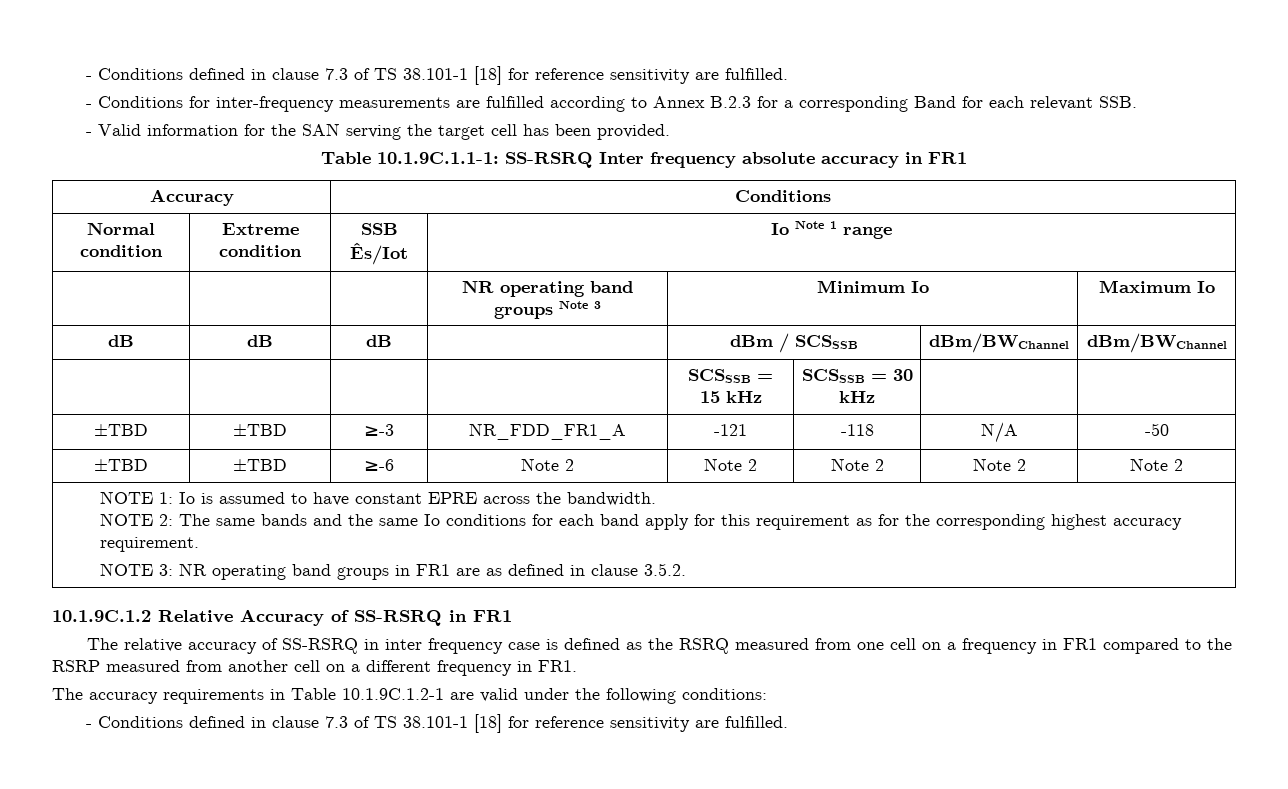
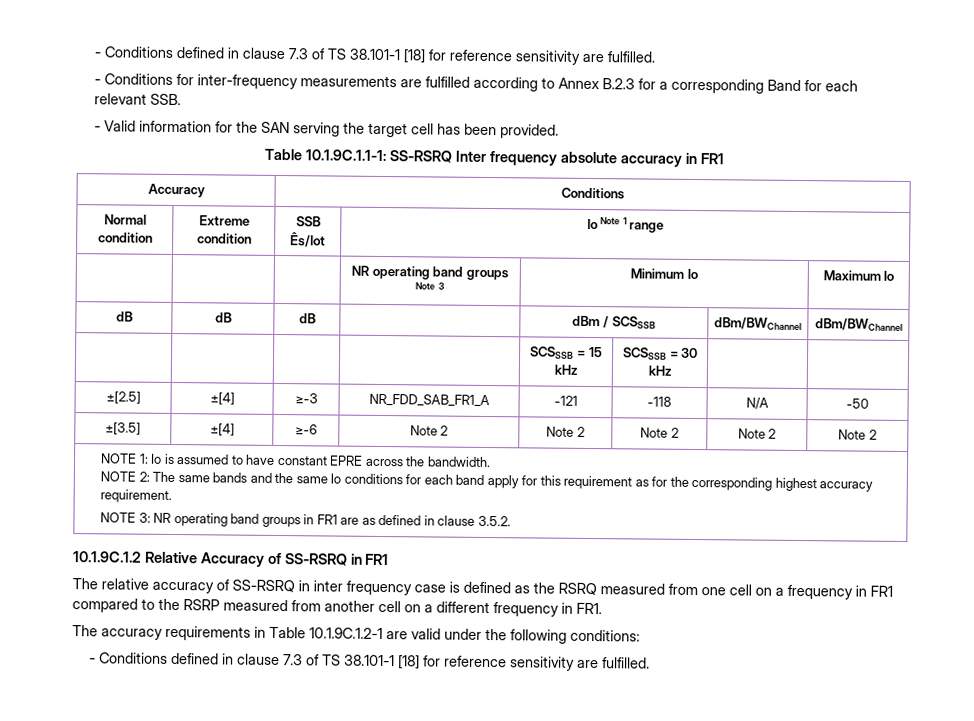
[94,424,148,436] [233,424,287,436] ±TBD | ±TBD -> [105,391,141,404] [209,392,235,405] ±[2.5] | ±[4]
[469,423,626,440] NR_FDD_FR1_A -> [368,393,490,408] NR_FDD_SAB_FR1_A
[94,459,148,471] [233,459,287,471] ±TBD | ±TBD -> [105,422,141,435] [209,423,235,436] ±[3.5] | ±[4]

